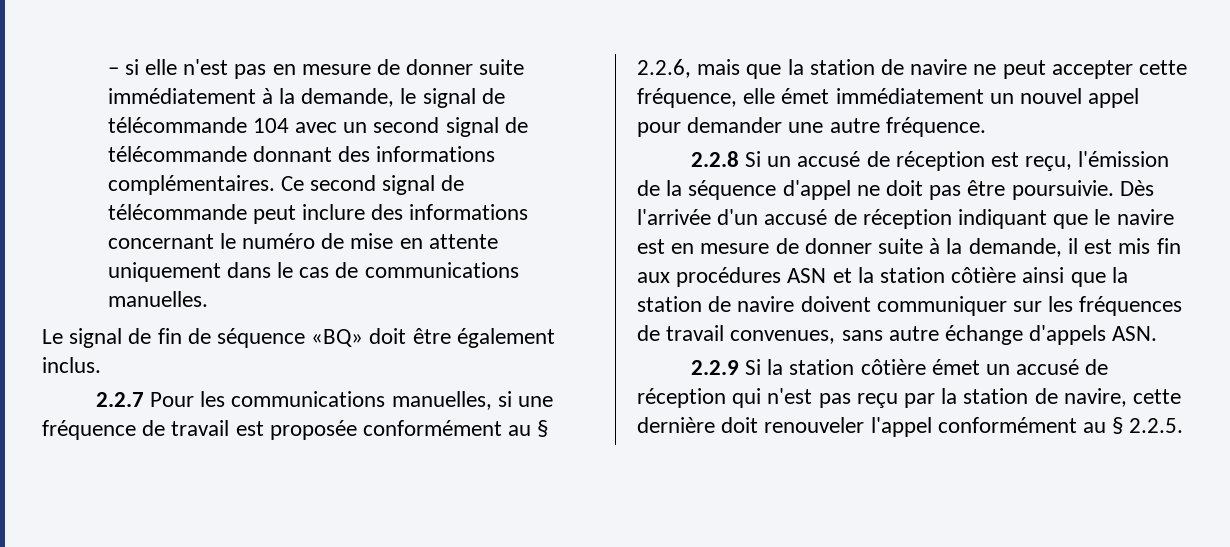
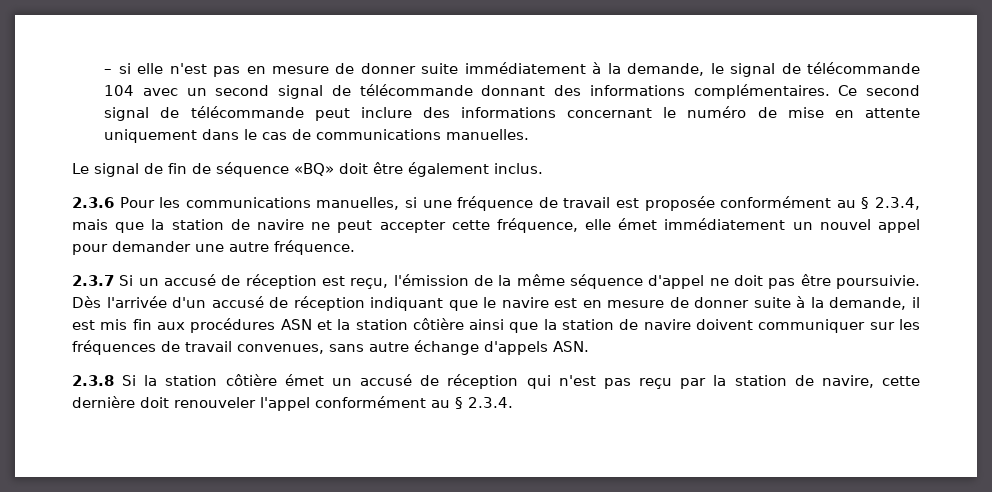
[95,392,144,407] 2.2.7 -> [72,197,114,208] 2.3.6
[637,59,691,78] 2.2.6, -> [875,197,921,210] 2.3.4,
[690,151,739,167] 2.2.8 -> [72,275,114,286] 2.3.7
(683, 188) none -> [516,274,565,286] même
[690,360,739,375] 2.2.9 -> [72,375,114,386] 2.3.8
[1129,418,1184,433] 2.2.5. -> [468,397,513,408] 2.3.4.

